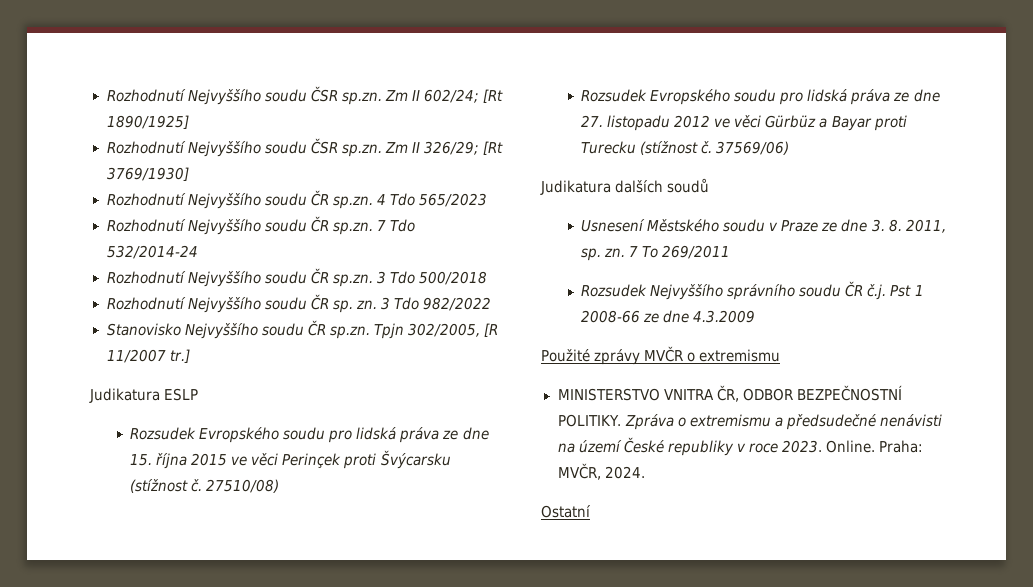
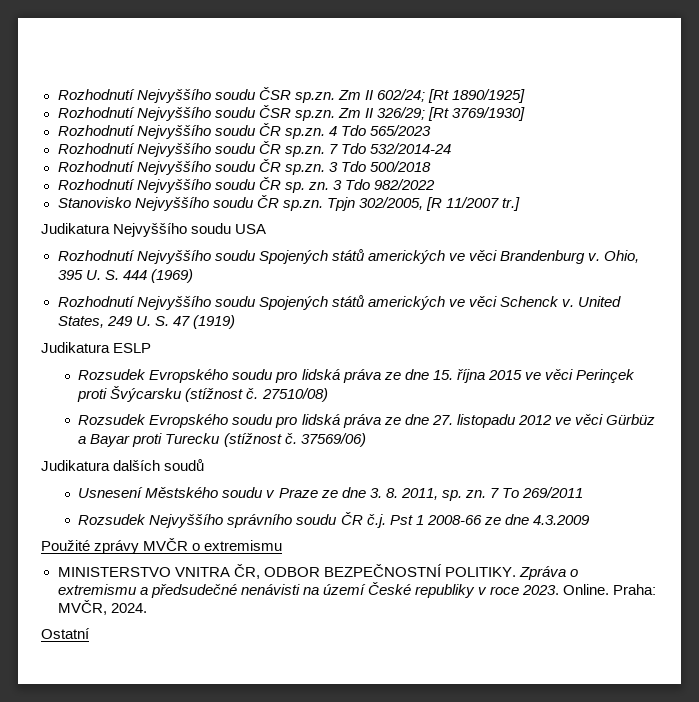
(190, 356) none -> [41,223,267,237] [57,249,639,264] [57,269,193,283] [57,295,621,310] [57,315,235,329] // Judikatura Nejvyššího soudu USA // Rozhodnutí Nejvyššího soudu Spojených států amerických ve věci Brandenburg v. Ohio, 395 U. S. 444 (1969) // Rozhodnutí Nejvyššího soudu Spojených států amerických ve věci Schenck v. United States, 249 U. S. 47 (1919)

